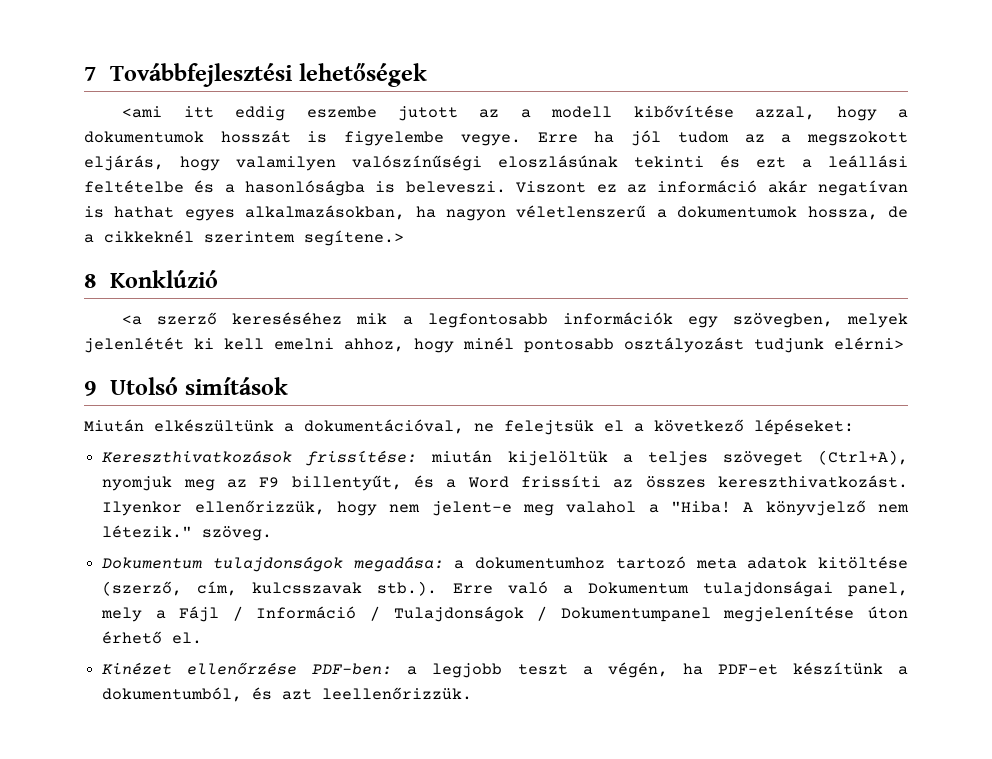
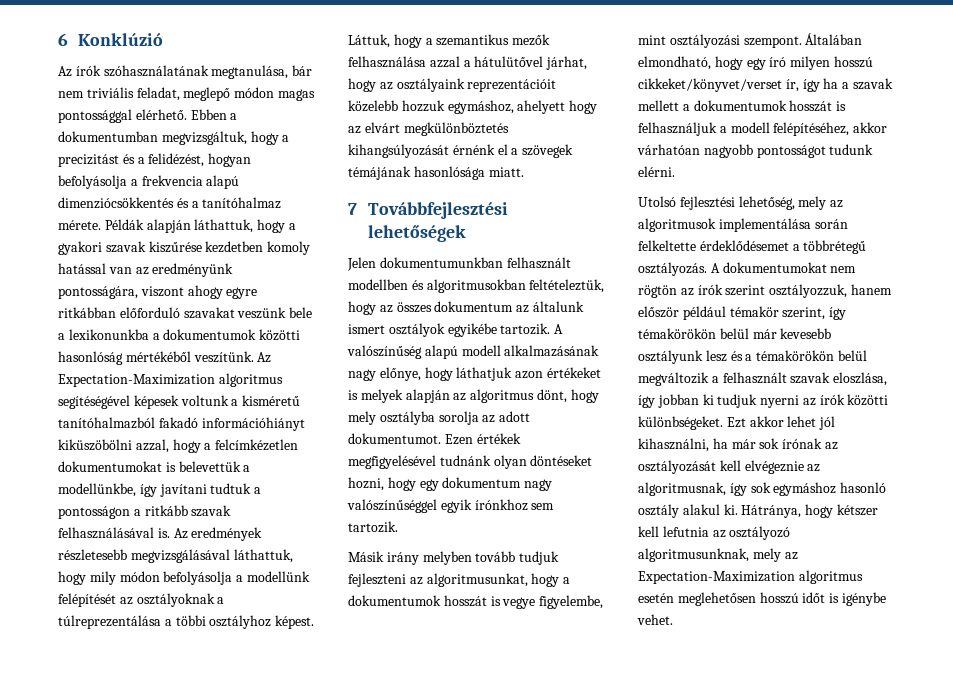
[84,63,427,87] [122,105,816,121] 7 Továbbfejlesztési lehetőségek // <ami itt eddig eszembe jutott az a modell kibővítése azzal, -> [58,33,163,46] [58,65,313,79] [58,87,315,101] [58,109,238,123] [58,131,290,145] [58,153,252,167] [58,175,240,189] [58,197,282,209] [58,219,296,233] [58,241,311,255] [58,263,234,277] [58,285,258,299] [58,307,313,319] [58,329,301,341] [58,351,272,365] [58,373,283,387] [58,395,301,409] [58,417,305,431] [58,439,299,453] [58,461,251,472] [58,483,262,497] [58,505,232,519] [58,527,263,541] [58,549,293,563] [58,571,310,585] [58,593,225,607] [58,615,315,629] [348,34,551,48] [348,56,588,70] [348,78,557,92] [348,100,598,114] [348,122,509,136] [348,144,574,158] [348,166,524,180] [348,202,508,219] [367,225,466,242] [347,257,571,271] [348,279,605,293] [348,301,584,315] [348,323,564,337] [347,345,600,359] [348,367,601,381] [348,389,599,403] [348,411,531,425] [348,433,521,445] [348,455,593,469] [348,477,553,491] [347,499,555,513] [348,521,398,533] [348,551,560,565] [348,573,528,587] 6 Konklúzió // Az írók szóhasználatának megtanulása, bár nem triviális feladat, meglepő módon magas pontossággal elérhető. Ebben a dokumentumban megvizsgáltuk, hogy a precizitást és a felidézést, hogyan befolyásolja a frekvencia alapú dimenziócsökkentés és a tanítóhalmaz mérete. Példák alapján láthattuk, hogy a gyakori szavak kiszűrése kezdetben komoly hatással van az eredményünk pontosságára, viszont ahogy egyre ritkábban előforduló szavakat veszünk bele a lexikonunkba a dokumentumok közötti hasonlóság mértékéből veszítünk. Az Expectation-Maximization algoritmus segítéségével képesek voltunk a kisméretű tanítóhalmazból fakadó információhiányt kiküszöbölni azzal, hogy a felcímkézetlen dokumentumokat is belevettük a modellünkbe, így javítani tudtuk a pontosságon a ritkább szavak felhasználásával is. Az eredmények részletesebb megvizsgálásával láthattuk, hogy mily módon befolyásolja a modellünk felépítését az osztályoknak a túlreprezentálása a többi osztályhoz képest. Láttuk, hogy a szemantikus mezők felhasználása azzal a hátulütővel járhat, hogy az osztályaink reprezentációit közelebb hozzuk egymáshoz, ahelyett hogy az elvárt megkülönböztetés kihangsúlyozását érnénk el a szövegek témájának hasonlósága miatt. // 7 Továbbfejlesztési lehetőségek // Jelen dokumentumunkban felhasznált modellben és algoritmusokban feltételeztük, hogy az összes dokumentum az általunk ismert osztályok egyikébe tartozik. A valószínűség alapú modell alkalmazásának nagy előnye, hogy láthatjuk azon értékeket is melyek alapján az algoritmus dönt, hogy mely osztályba sorolja az adott dokumentumot. Ezen értékek megfigyelésével tudnánk olyan döntéseket hozni, hogy egy dokumentum nagy valószínűséggel egyik írónkhoz sem tartozik. // Másik irány melyben tovább tudjuk fejleszteni az algoritmusunkat,
[344,130,909,146] [84,155,908,171] [84,180,909,196] [84,205,908,221] [84,230,404,246] [84,270,219,288] [122,312,908,328] [84,337,904,353] [84,377,288,396] [84,419,854,435] [102,450,909,466] [102,475,909,491] [102,500,910,516] [102,525,273,541] [102,556,909,572] [102,581,908,597] [101,606,908,622] [102,631,203,644] [102,662,909,678] [102,687,473,702] figyelembe vegye. Erre ha jól tudom az a megszokott eljárás, hogy valamilyen valószínűségi eloszlásúnak tekinti és ezt a leállási feltételbe és a hasonlóságba is beleveszi. Viszont ez az információ akár negatívan is hathat egyes alkalmazásokban, ha nagyon véletlenszerű a dokumentumok hossza, de a cikkeknél szerintem segítene.> // 8 Konklúzió // <a szerző kereséséhez mik a legfontosabb információk egy szövegben, melyek jelenlétét ki kell emelni ahhoz, hogy minél pontosabb osztályozást tudjunk elérni> // 9 Utolsó simítások // Miután elkészültünk a dokumentációval, ne felejtsük el a következő lépéseket: // Kereszthivatkozások frissítése: miután kijelöltük a teljes szöveget (Ctrl+A), nyomjuk meg az F9 billentyűt, és a Word frissíti az összes kereszthivatkozást. Ilyenkor ellenőrizzük, hogy nem jelent-e meg valahol a "Hiba! A könyvjelző nem létezik." szöveg. // Dokumentum tulajdonságok megadása: a dokumentumhoz tartozó meta adatok kitöltése (szerző, cím, kulcsszavak stb.). Erre való a Dokumentum tulajdonságai panel, mely a Fájl / Információ / Tulajdonságok / Dokumentumpanel megjelenítése úton érhető el. // Kinézet ellenőrzése PDF-ben: a legjobb teszt a végén, ha PDF-et készítünk a dokumentumból, és azt leellenőrizzük. -> [502,595,604,609] [638,33,863,48] [638,56,873,70] [638,78,893,92] [638,100,847,112] [638,122,888,136] [637,144,874,158] [638,166,675,177] [638,196,844,210] [638,218,848,232] [638,240,867,254] [638,262,857,276] [638,284,892,298] [638,306,847,320] [638,328,832,339] [638,350,867,364] [638,372,888,386] [638,394,889,408] [638,416,836,430] [638,438,838,452] [638,460,821,474] [638,482,887,496] [638,504,878,518] [638,526,791,540] [638,548,798,562] [638,570,863,584] [638,592,886,606] [637,614,673,625] vegye figyelembe, mint osztályozási szempont. Általában elmondható, hogy egy író milyen hosszú cikkeket/könyvet/verset ír, így ha a szavak mellett a dokumentumok hosszát is felhasználjuk a modell felépítéséhez, akkor várhatóan nagyobb pontosságot tudunk elérni. // Utolsó fejlesztési lehetőség, mely az algoritmusok implementálása során felkeltette érdeklődésemet a többrétegű osztályozás. A dokumentumokat nem rögtön az írók szerint osztályozzuk, hanem először például témakör szerint, így témakörökön belül már kevesebb osztályunk lesz és a témakörökön belül megváltozik a felhasznált szavak eloszlása, így jobban ki tudjuk nyerni az írók közötti különbségeket. Ezt akkor lehet jól kihasználni, ha már sok írónak az osztályozását kell elvégeznie az algoritmusnak, így sok egymáshoz hasonló osztály alakul ki. Hátránya, hogy kétszer kell lefutnia az osztályozó algoritmusunknak, mely az Expectation-Maximization algoritmus esetén meglehetősen hosszú időt is igénybe vehet.

